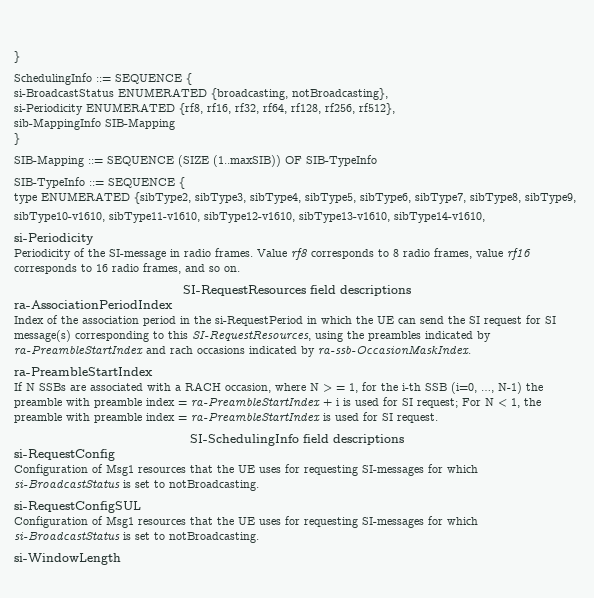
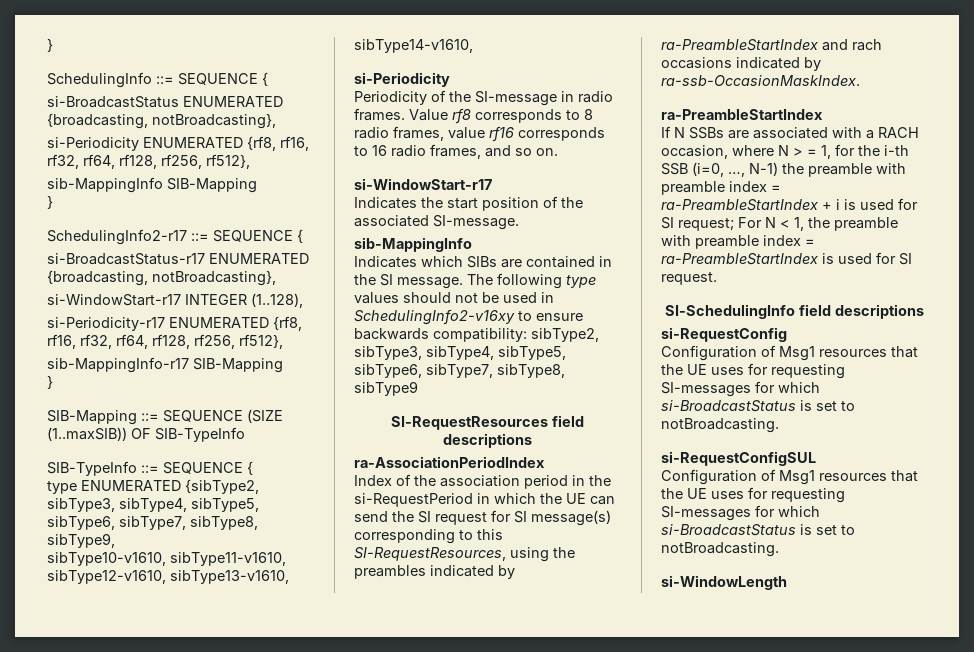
(20, 139) none -> [47,229,303,245] [47,253,309,265] [47,270,276,286] [47,293,303,308] [47,316,302,331] [47,334,283,349] [47,357,283,373] [47,375,53,389] // SchedulingInfo2-r17 ::= SEQUENCE { // si-BroadcastStatus-r17 ENUMERATED {broadcasting, notBroadcasting}, // si-WindowStart-r17 INTEGER (1..128), // si-Periodicity-r17 ENUMERATED {rf8, rf16, rf32, rf64, rf128, rf256, rf512}, // sib-MappingInfo-r17 SIB-Mapping // }
(240, 269) none -> [354,178,492,190] [354,196,583,211] [354,215,519,230] [354,237,472,252] [354,256,612,268] [354,273,596,289] [354,292,554,304] [354,309,583,325] [354,328,599,342] [354,346,566,360] [354,364,565,378] [354,381,418,396] // si-WindowStart-r17 // Indicates the start position of the associated SI-message. // sib-MappingInfo // Indicates which SIBs are contained in the SI message. The following type values should not be used in SchedulingInfo2-v16xy to ensure backwards compatibility: sibType2, sibType3, sibType4, sibType5, sibType6, sibType7, sibType8, sibType9

